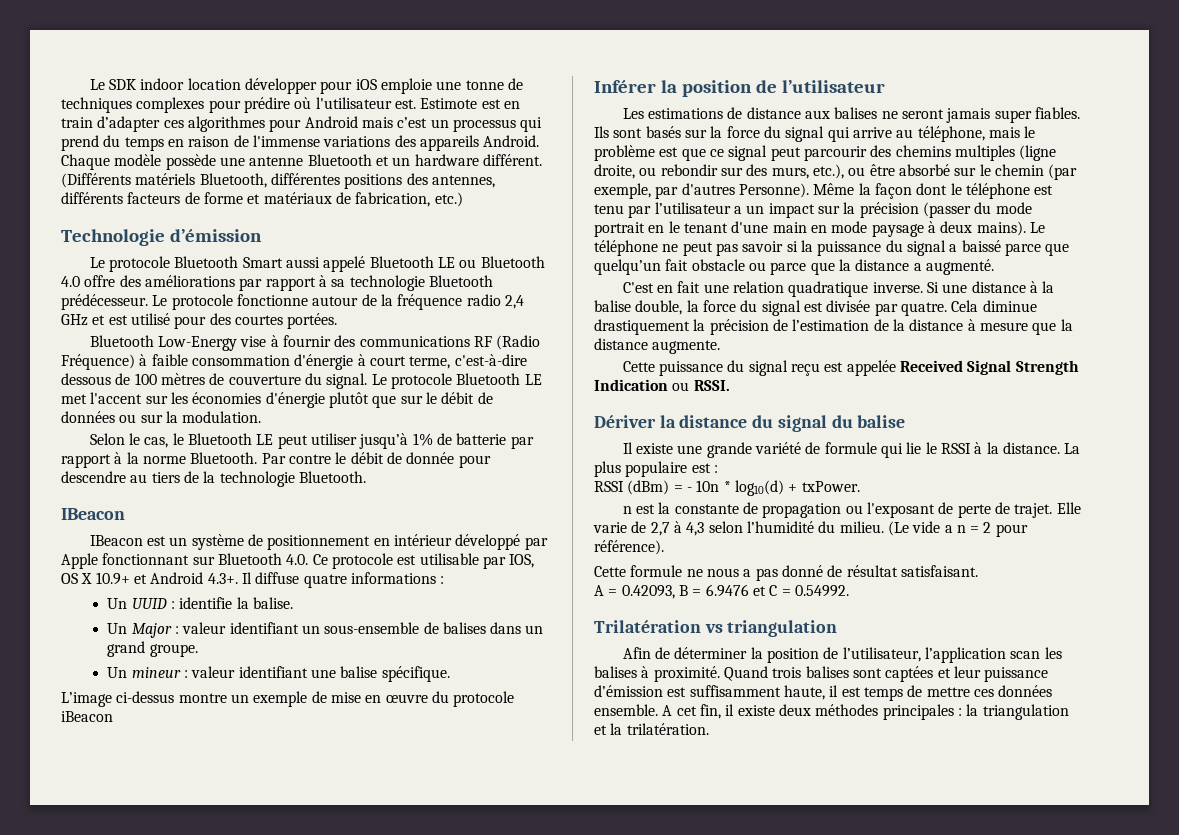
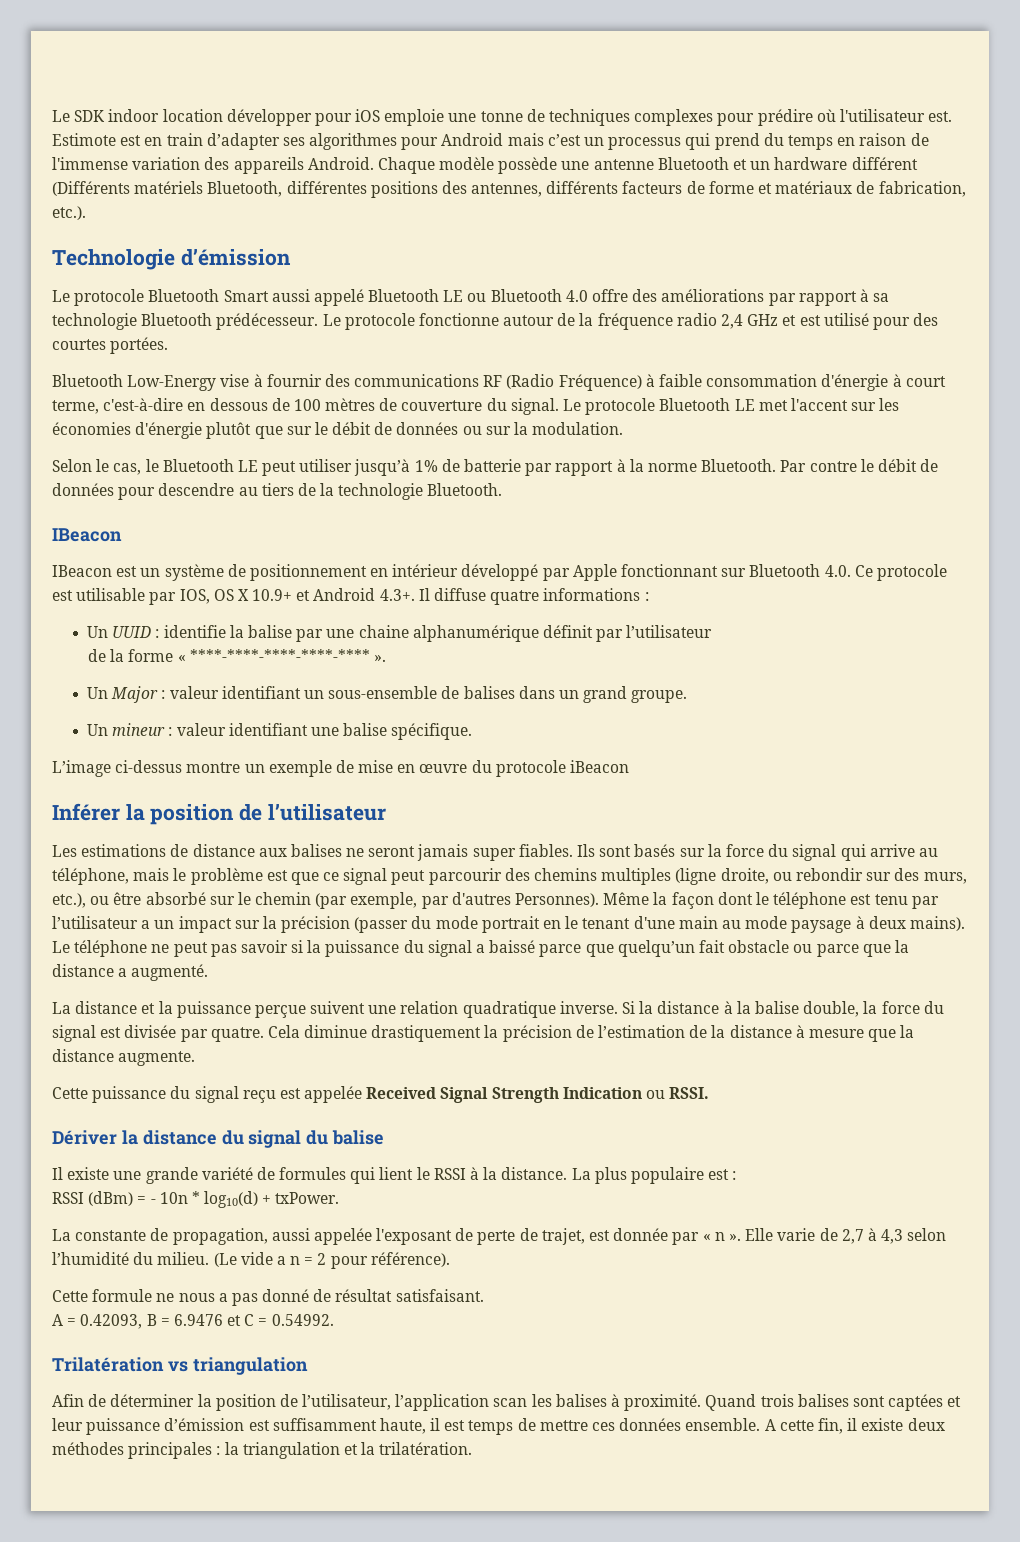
[163,120,184,128] ces -> [282,137,305,146] ses
[323,136,391,147] variations -> [132,157,201,170] variation
[482,154,542,166] différent. -> [851,157,918,170] différent
[434,192,463,207] etc.) -> [52,206,86,220] etc.).
(527, 360) none -> [187,402,206,411] en
[406,452,455,464] donnée -> [52,483,114,496] données
[252,597,293,609] balise. -> [247,625,713,642] [88,649,386,662] balise par une chaine alphanumérique définit par l’utilisateur // de la forme « ****-****-****-****-**** ».
[738,183,809,198] Personne). -> [515,893,600,907] Personnes).
[810,225,827,233] en -> [721,920,741,929] au
[622,281,701,293] C'est en fait -> [52,1001,366,1018] La distance et la puissance perçue suivent
[942,284,968,293] une -> [639,1001,654,1014] la
[824,442,922,458] formule qui lie -> [279,1167,414,1184] formules qui lient
[622,502,1053,518] n est la constante de propagation ou l'exposant de perte de trajet. -> [52,1228,741,1245] La constante de propagation, aussi appelée l'exposant de perte de trajet, est donnée par « n ».
[676,706,697,716] cet -> [779,1420,814,1431] cette

